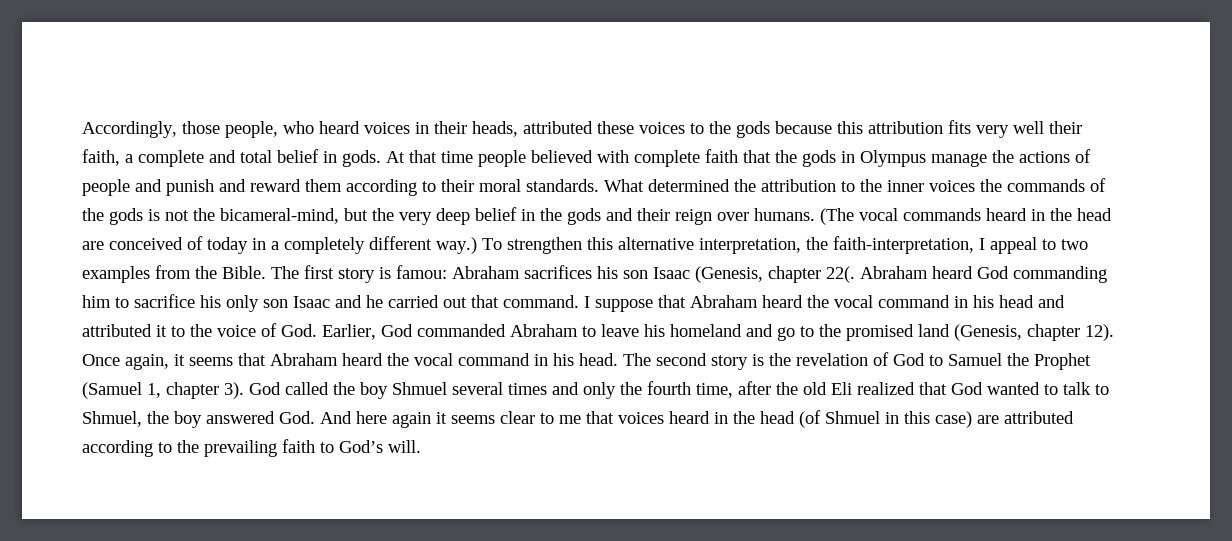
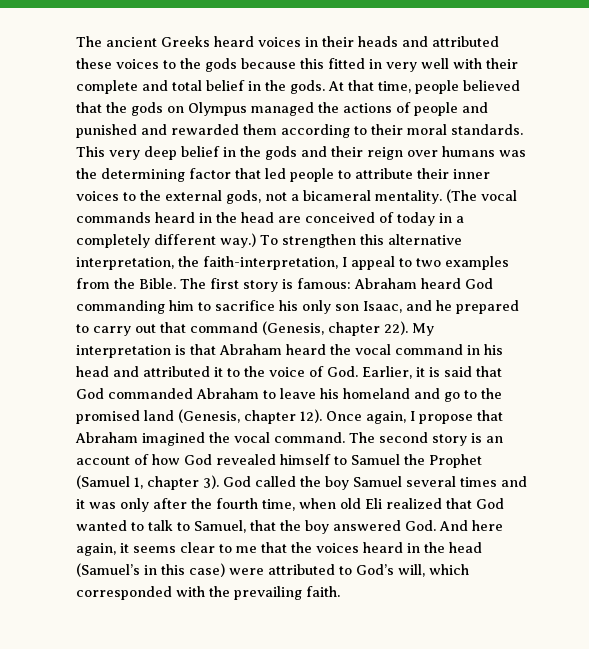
[82,121,314,138] Accordingly, those people, who -> [76,36,210,47] The ancient Greeks
[472,121,518,137] heads, -> [358,36,428,47] heads and
[868,120,1082,138] [82,149,133,166] attribution fits very well their faith, a -> [328,58,518,72] fitted in very well with their
(337, 157) none -> [265,80,286,91] the
[441,151,473,163] time -> [378,81,411,93] time,
[597,149,987,167] with complete faith that the gods in Olympus manage -> [76,102,314,116] that the gods on Olympus managed
[166,179,301,196] punish and reward -> [76,124,239,138] punished and rewarded
[604,178,1106,192] [82,208,394,225] What determined the attribution to the inner voices the commands of the gods is not the bicameral-mind, but the -> [76,146,105,157] This
[754,208,815,221] humans. -> [442,146,526,157] [76,168,490,182] [76,190,442,204] humans was the determining factor that led people to attribute their inner voices to the external gods, not a bicameral mentality.
[396,265,855,283] famou: Abraham sacrifices his son Isaac (Genesis, chapter 22(. -> [297,278,351,289] famous:
[293,296,330,308] Isaac -> [363,301,402,313] Isaac,
[388,295,653,312] carried out that command. I suppose -> [456,300,519,314] [76,321,434,336] [76,345,186,358] prepared to carry out that command (Genesis, chapter 22). My interpretation is
(376, 332) none -> [416,366,502,377] it is said that
[174,352,925,370] it seems that Abraham heard the vocal command in his head. The second story is the revelation of God -> [410,410,503,424] [75,432,503,446] [76,454,331,465] I propose that Abraham imagined the vocal command. The second story is an account of how God revealed himself
[392,382,447,395] Shmuel -> [353,476,402,487] Samuel
[583,382,616,399] only -> [76,498,187,512] it was only after
[738,381,798,395] after the -> [299,498,336,509] when
[82,411,142,427] Shmuel, -> [194,520,276,533] Samuel, that
[392,412,431,428] again -> [76,543,116,556] again,
(614, 417) none -> [291,542,312,553] the
[799,410,880,428] (of Shmuel -> [76,563,140,577] (Samuel’s
[977,411,1074,424] [82,439,421,457] are attributed according to the prevailing faith to God’s will. -> [229,564,469,577] [76,586,340,600] were attributed to God’s will, which corresponded with the prevailing faith.

